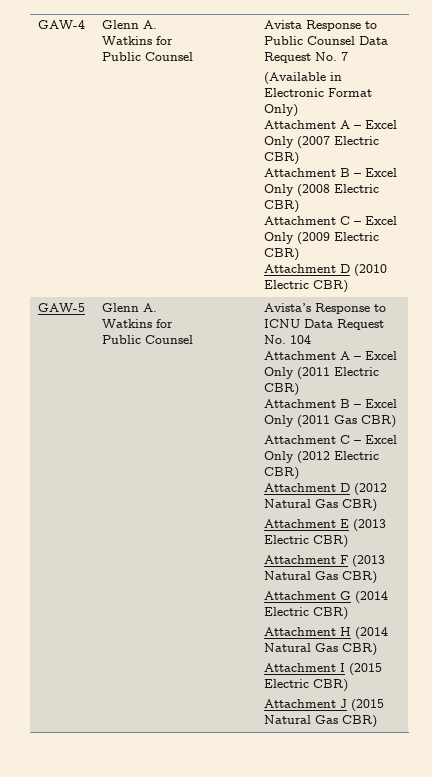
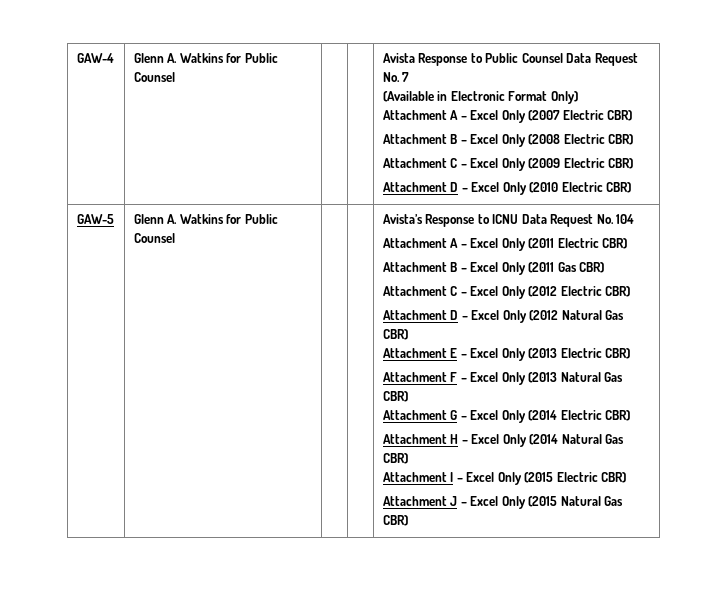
(351, 268) none -> [461,182,527,195] – Excel Only
(351, 487) none -> [461,310,527,323] – Excel Only
(350, 523) none -> [460,348,526,361] – Excel Only
(349, 559) none -> [460,372,526,385] – Excel Only
(352, 595) none -> [460,410,526,423] – Excel Only
(352, 631) none -> [461,434,527,447] – Excel Only
(346, 667) none -> [456,472,522,485] – Excel Only
(348, 703) none -> [460,496,526,509] – Excel Only

